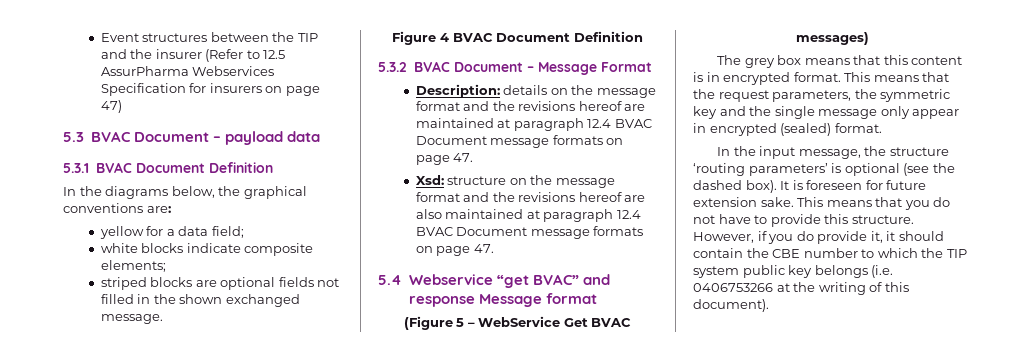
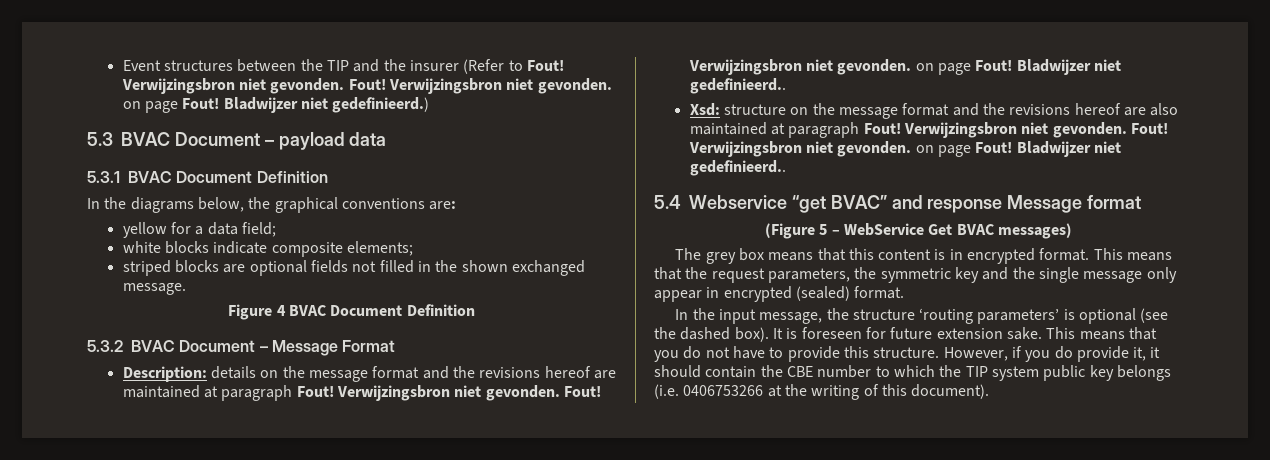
[263,50,286,59] [100,66,275,76] [100,83,320,96] [100,100,122,113] 12.5 AssurPharma Webservices Specification for insurers on page 47) -> [526,60,564,71] [121,78,612,94] [122,97,430,113] Fout! Verwijzingsbron niet gevonden. Fout! Verwijzingsbron niet gevonden. on page Fout! Bladwijzer niet gedefinieerd.)
[587,119,652,128] [415,135,624,148] [415,153,474,165] 12.4 BVAC Document message formats on page 47. -> [296,385,602,401] [688,59,1122,75] [689,78,786,94] Fout! Verwijzingsbron niet gevonden. Fout! Verwijzingsbron niet gevonden. on page Fout! Bladwijzer niet gedefinieerd..
[616,210,641,219] [415,226,644,239] [415,244,494,256] 12.4 BVAC Document message formats on page 47. -> [863,122,1169,138] [688,141,1122,157] [689,160,786,176] Fout! Verwijzingsbron niet gevonden. Fout! Verwijzingsbron niet gevonden. on page Fout! Bladwijzer niet gedefinieerd..

